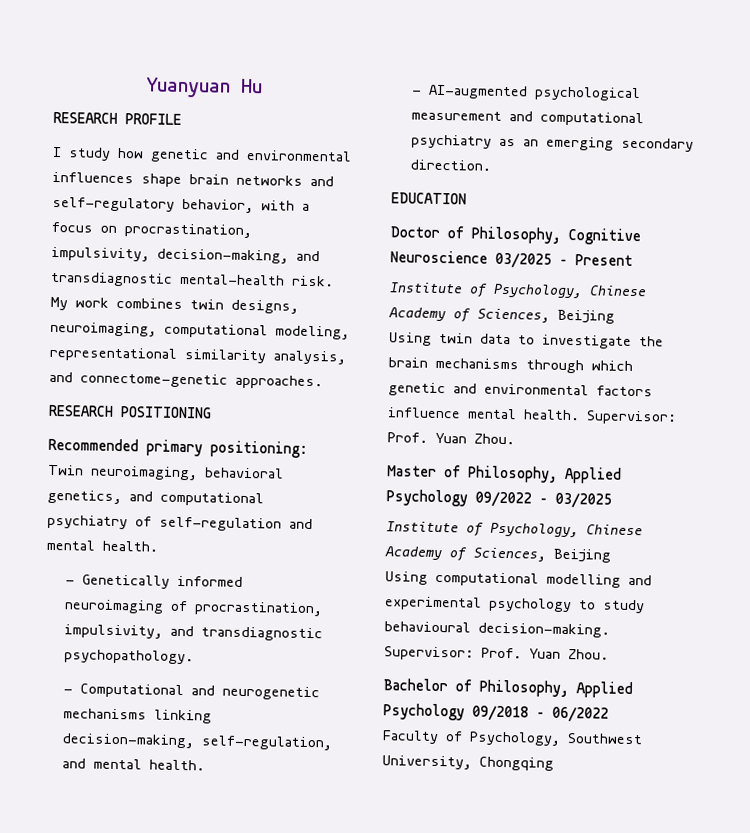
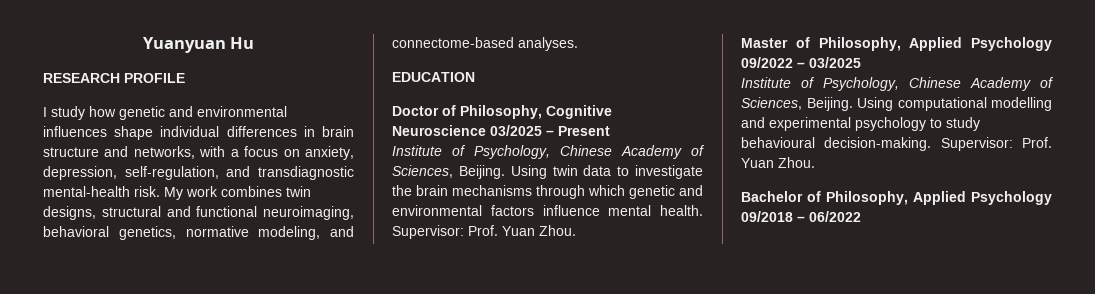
[189,174,334,187] [52,196,254,214] brain networks and self-regulatory behavior, -> [160,126,354,137] [43,146,195,159] individual differences in brain structure and networks,
[124,223,252,239] [51,246,289,264] procrastination, impulsivity, decision-making, -> [305,146,354,160] [43,166,219,180] anxiety, depression, self-regulation,
[50,321,350,340] [49,346,347,365] [49,371,323,390] [48,404,212,419] [48,437,308,458] [48,464,284,481] [47,489,264,507] [47,514,313,532] [46,539,159,552] [64,574,243,589] [63,599,323,617] [63,624,323,642] [63,649,194,665] [62,683,320,701] [62,708,212,724] [61,733,333,751] [61,758,205,771] [411,84,641,102] [410,110,644,127] [410,134,694,152] [409,159,491,171] neuroimaging, computational modeling, representational similarity analysis, and connectome-genetic approaches. // RESEARCH POSITIONING // Recommended primary positioning: Twin neuroimaging, behavioral genetics, and computational psychiatry of self-regulation and mental health. // - Genetically informed neuroimaging of procrastination, impulsivity, and transdiagnostic psychopathology. // - Computational and neurogenetic mechanisms linking decision-making, self-regulation, and mental health. // - AI-augmented psychological measurement and computational psychiatry as an emerging secondary direction. -> [101,206,354,220] [43,226,354,240] [392,37,578,51] structural and functional neuroimaging, behavioral genetics, normative modeling, and connectome-based analyses.
[557,309,615,324] Beijing // -> [458,165,505,179] Beijing.
[553,548,611,563] Beijing // -> [806,97,853,111] Beijing.
[382,730,643,746] [382,755,554,771] // Faculty of Psychology, Southwest University, Chongqing -> (861, 216) none

